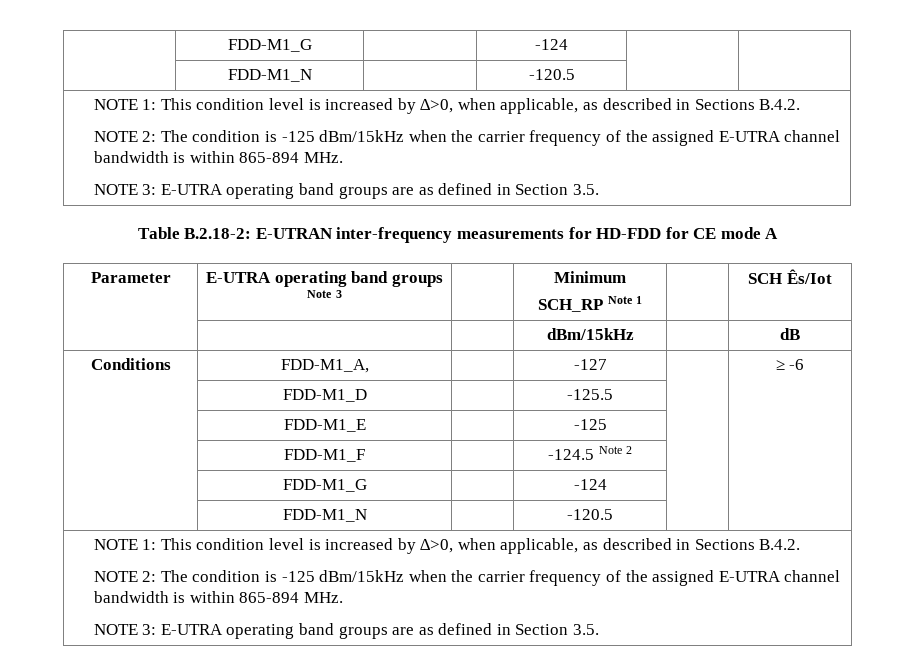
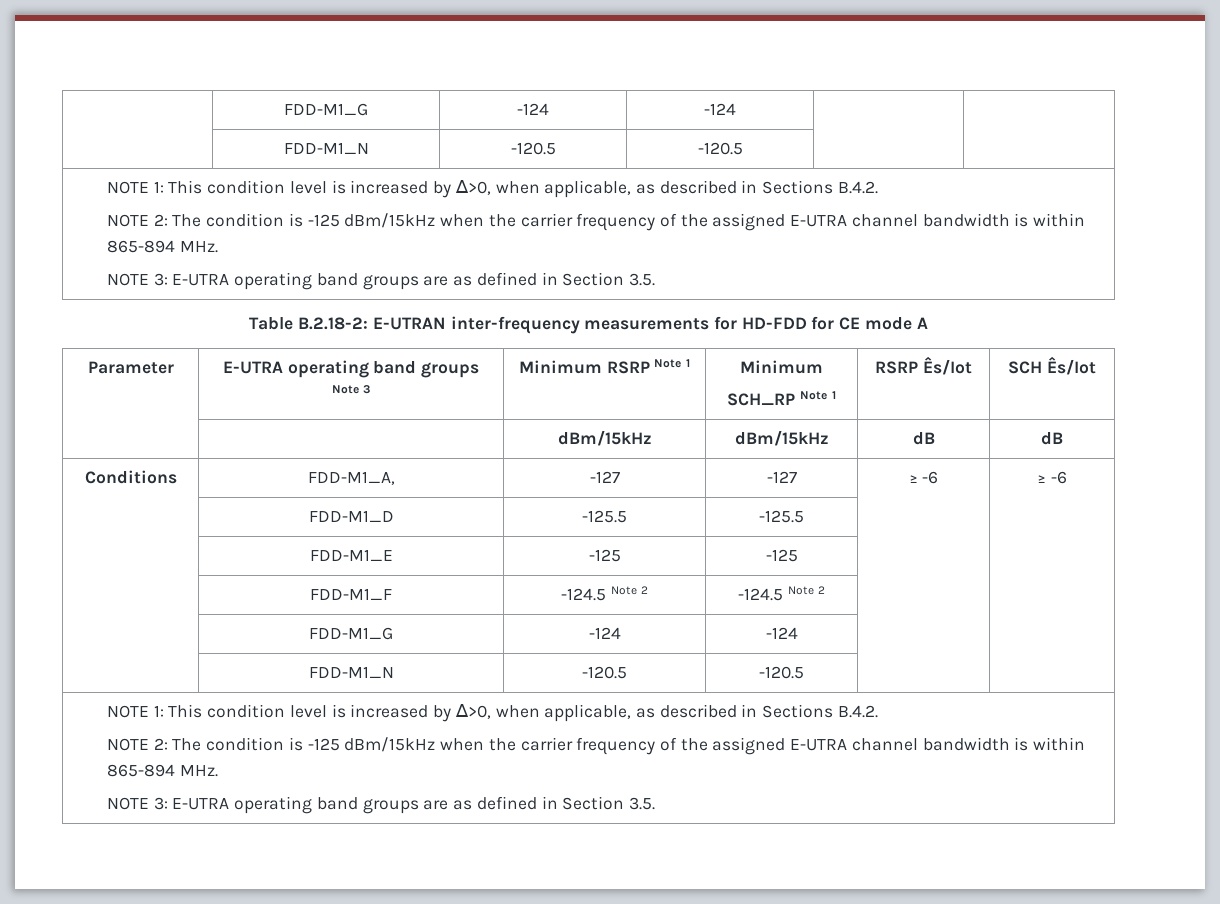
[227,39,312,52] [535,39,568,50] [227,69,312,82] | FDD-M1_G | | -124 | | // | FDD-M1_N | -> [284,103,368,116] [517,103,549,115] [704,103,736,115] [283,142,369,154] [510,142,556,155] | FDD-M1_G | -124 | -124 | | // | FDD-M1_N | -120.5
(342, 294) none -> [518,359,691,374] Minimum RSRP Note 1
(643, 300) none -> [875,356,972,375] RSRP Ês/Iot
[546,328,634,340] | dBm/15kHz | -> [557,430,652,446] [734,430,829,446] [912,432,935,445] dBm/15kHz | dBm/15kHz | dB
[573,359,607,370] | -127 | -> [589,471,620,483] [766,471,797,483] [908,471,939,484] -127 | -127 | ≥ -6
(367, 395) none -> [582,510,627,523] -125.5
(366, 425) none -> [588,549,621,562] -125
(365, 455) none -> [560,586,649,601] -124.5 Note 2
[573,479,607,490] [282,509,367,522] | -124 | | // | FDD-M1_N | -> [588,627,621,639] [765,627,798,639] [308,666,394,678] [582,666,627,679] -124 | -124 | | // | FDD-M1_N | -120.5

